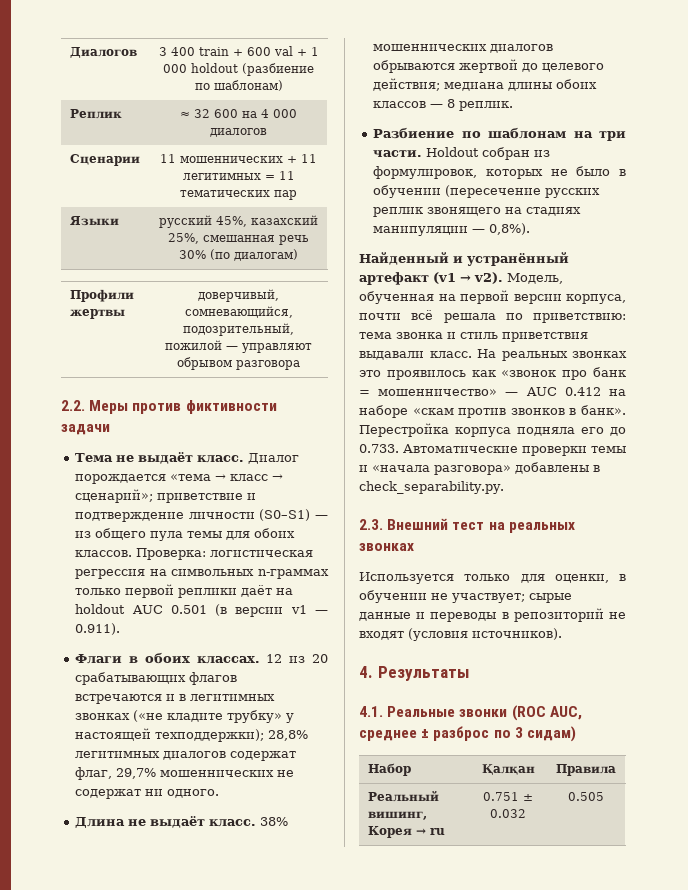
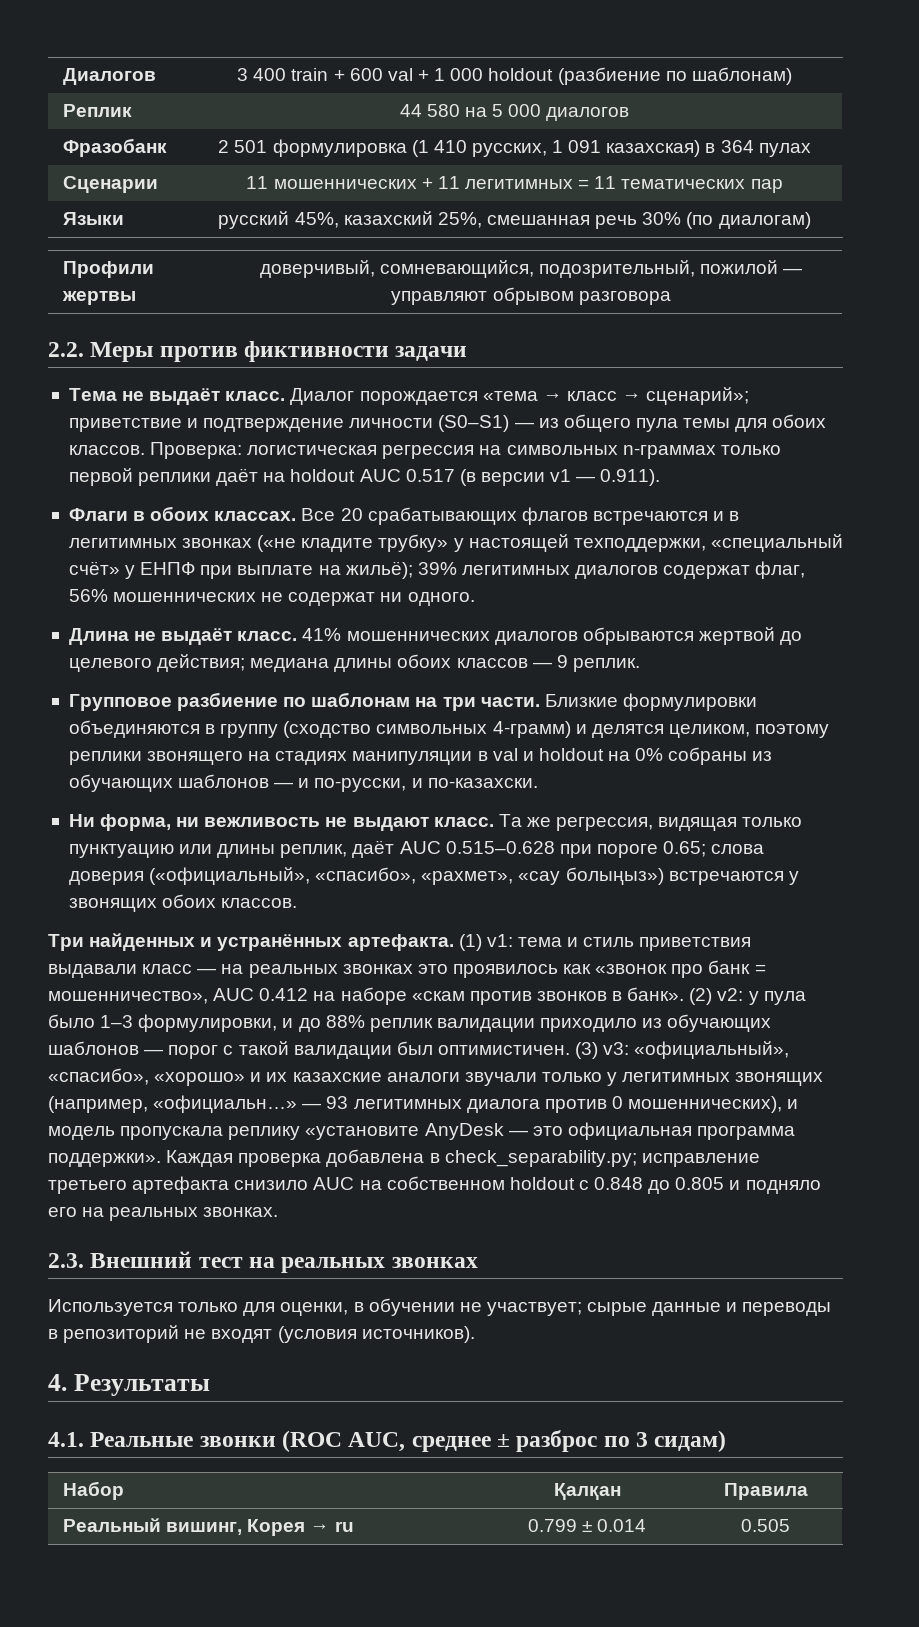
[180,109,297,118] [210,128,267,137] ≈ 32 600 на 4 000 диалогов -> [399,104,630,121] [62,138,167,157] [218,139,811,157] 44 580 на 5 000 диалогов // Фразобанк | 2 501 формулировка (1 410 русских, 1 091 казахская) в 364 пулах
[170,605,207,614] 0.501 -> [405,469,455,482] 0.517
[266,654,306,663] 12 из -> [301,508,336,521] Все
[155,729,309,742] техподдержки); 28,8% -> [573,534,843,552] [68,561,457,579] техподдержки, «специальный счёт» у ЕНПФ при выплате на жильё); 39%
[116,768,157,779] 29,7% -> [68,589,108,602] 56%
[260,817,289,826] 38% -> [302,628,342,641] 41%
[447,99,456,108] 8 -> [556,655,568,668] 9
[373,127,455,139] Разбиение -> [68,692,279,711] Групповое разбиение
[426,147,551,160] [373,166,626,179] [373,185,601,198] [373,207,582,217] [373,223,531,236] [359,252,569,266] [359,272,563,285] [359,290,626,304] [359,310,626,323] [359,332,443,339] Holdout собран из формулировок, которых не было в обучении (пересечение русских реплик звонящего на стадиях манипуляции — 0,8%). // Найденный и устранённый артефакт (v1 → v2). Модель, обученная на первой версии корпуса, почти всё решала по приветствию: тема звонка -> [544,693,757,711] [68,720,830,738] [68,747,773,765] [68,774,538,792] [68,814,803,831] [68,840,765,858] [68,867,799,885] [68,894,298,912] [48,933,562,951] Близкие формулировки объединяются в группу (сходство символьных 4-грамм) и делятся целиком, поэтому реплики звонящего на стадиях манипуляции в val и holdout на 0% собраны из обучающих шаблонов — и по-русски, и по-казахски. // Ни форма, ни вежливость не выдают класс. Та же регрессия, видящая только пунктуацию или длины реплик, даёт AUC 0.515–0.628 при пороге 0.65; слова доверия («официальный», «спасибо», «рахмет», «сау болыңыз») встречаются у звонящих обоих классов. // Три найденных и устранённых артефакта. (1) v1: тема
[429,349,496,358] класс. На -> [142,964,244,974] класс — на
[378,389,519,396] мошенничество» — -> [48,991,208,1004] мошенничество»,
[359,423,626,437] [359,444,626,456] [359,462,600,475] [359,481,504,494] Перестройка корпуса подняла его до 0.733. Автоматические проверки темы и «начала разговора» добавлены в check_separability.py. -> [689,988,806,1005] [48,1014,772,1032] [48,1041,790,1059] [48,1068,824,1086] [48,1095,799,1113] [48,1122,796,1140] [48,1149,760,1167] [48,1176,821,1194] [48,1207,279,1221] (2) v2: у пула было 1–3 формулировки, и до 88% реплик валидации приходило из обучающих шаблонов — порог с такой валидации был оптимистичен. (3) v3: «официальный», «спасибо», «хорошо» и их казахские аналоги звучали только у легитимных звонящих (например, «официальн…» — 93 легитимных диалога против 0 мошеннических), и модель пропускала реплику «установите AnyDesk — это официальная программа поддержки». Каждая проверка добавлена в check_separability.py; исправление третьего артефакта снизило AUC на собственном holdout с 0.848 до 0.805 и подняло его на реальных звонках.
[483,792,533,801] [490,809,526,818] 0.751 ± 0.032 -> [527,1519,647,1532] 0.799 ± 0.014

